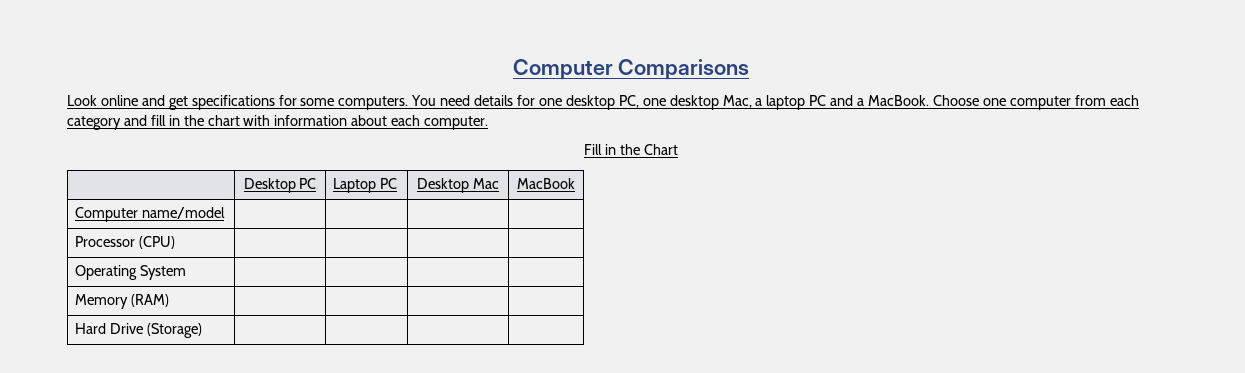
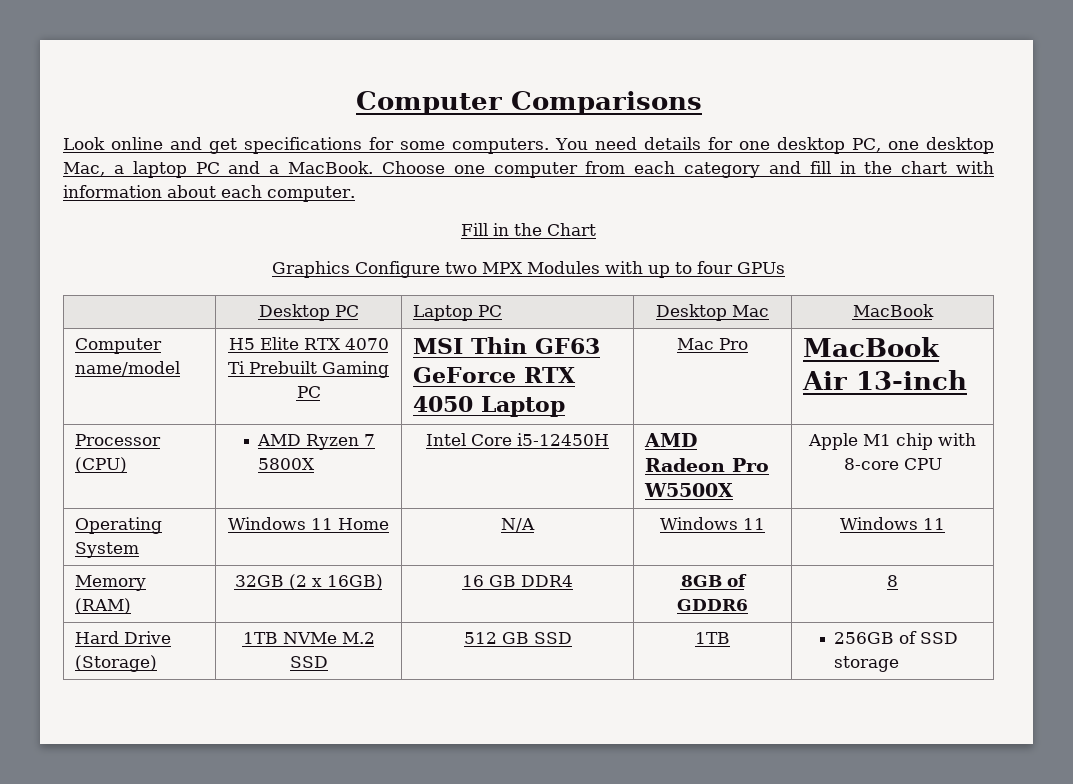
(678, 149) none -> [272,261,785,278] // Graphics Configure two MPX Modules with up to four GPUs
[75,236,176,249] [75,265,187,280] [75,294,170,309] [75,323,202,338] | | | // Processor (CPU) | | | | // Operating System | | | | // Memory (RAM) | | | | // Hard Drive (Storage) | | | | -> [228,337,389,350] [228,361,389,378] [296,386,321,398] [413,337,601,354] [413,367,577,383] [413,396,566,417] [677,338,748,350] [803,337,941,357] [802,370,968,390] [75,434,162,446] [75,457,128,473] [257,434,376,450] [258,458,316,470] [426,433,609,446] [644,433,698,447] [645,458,770,472] [644,483,734,497] [808,433,976,450] [843,458,942,470] [75,517,163,534] [75,542,140,558] [228,517,389,530] [501,518,535,532] [660,517,765,530] [840,517,945,530] [75,575,147,591] [75,598,132,614] [234,574,383,590] [462,575,573,587] [680,574,747,587] [677,599,748,611] [887,575,898,587] [75,631,172,644] [75,655,158,672] [242,632,375,644] [289,656,328,668] [463,632,572,644] [695,632,730,644] [834,631,959,644] [834,656,900,672] H5 Elite RTX 4070 Ti Prebuilt Gaming PC | MSI Thin GF63 GeForce RTX 4050 Laptop | Mac Pro | MacBook Air 13-inch // Processor (CPU) | AMD Ryzen 7 5800X | Intel Core i5-12450H | AMD Radeon Pro W5500X | Apple M1 chip with 8-core CPU // Operating System | Windows 11 Home | N/A | Windows 11 | Windows 11 // Memory (RAM) | 32GB (2 x 16GB) | 16 GB DDR4 | 8GB of GDDR6 | 8 // Hard Drive (Storage) | 1TB NVMe M.2 SSD | 512 GB SSD | 1TB | 256GB of SSD storage

